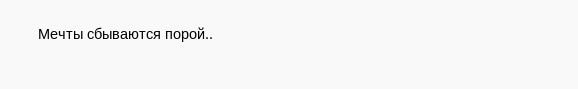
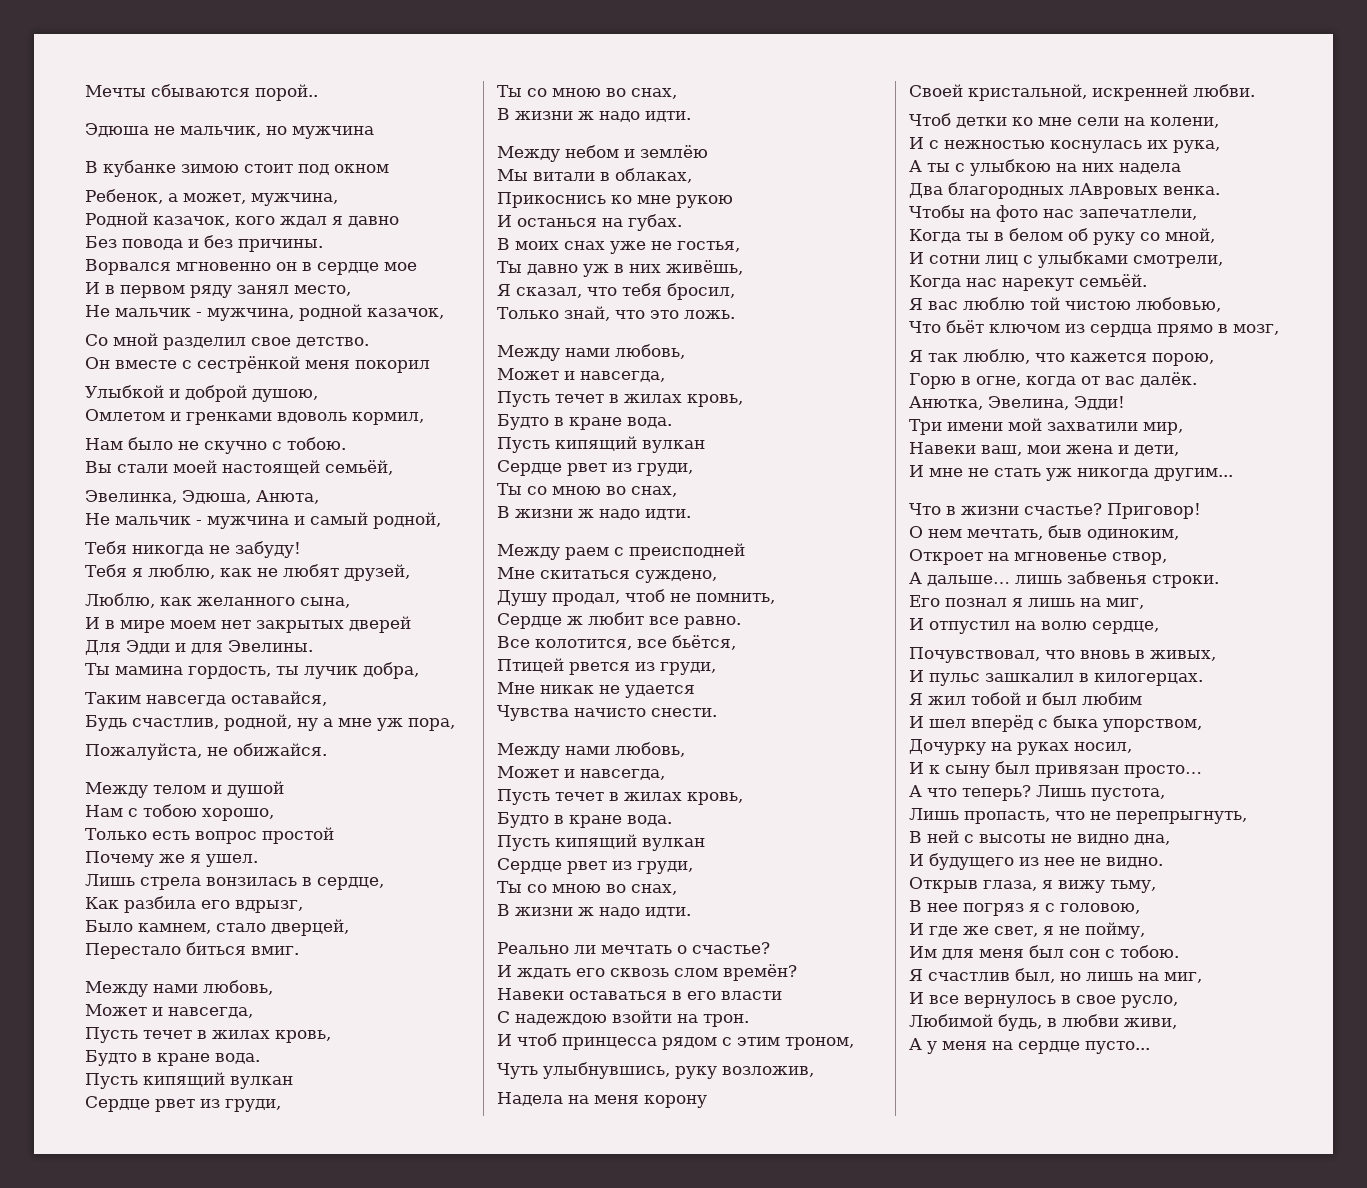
(213, 34) none -> [85,123,374,139] [85,160,389,177] [85,189,338,206] [85,212,399,227] [85,235,323,252] [85,259,417,275] [85,282,351,298] [85,304,444,321] [85,333,369,350] [85,356,430,373] [85,385,318,402] [85,409,424,425] [85,437,346,454] [85,460,393,475] [85,490,319,504] [85,512,441,529] [85,541,301,558] [85,564,410,581] [85,593,350,608] [85,616,411,633] [85,640,313,655] [85,662,419,679] [85,691,327,706] [85,714,455,731] [85,743,327,760] [85,781,284,798] [85,804,274,821] [85,827,334,844] [85,851,258,867] [85,874,384,890] [85,896,303,913] [85,919,349,936] [85,942,299,959] [85,980,273,997] [85,1004,253,1018] [85,1027,331,1043] [85,1050,260,1066] [85,1072,293,1089] [85,1096,281,1112] [497,85,677,99] [497,108,691,122] [497,145,708,162] [497,168,692,183] [497,192,733,208] [497,214,682,231] [497,238,740,254] [497,260,743,277] [497,283,735,300] [497,306,735,321] [497,344,685,361] [497,368,665,382] [497,391,743,407] [497,414,672,430] [497,436,705,453] [497,460,693,476] [497,483,677,497] [497,506,691,520] [497,543,745,560] [497,567,717,583] [497,589,775,606] [497,612,741,629] [497,635,736,650] [497,658,716,675] [497,682,695,698] [497,705,717,721] [497,742,685,759] [497,766,665,780] [497,789,743,805] [497,812,672,828] [497,834,705,851] [497,858,693,874] [497,881,677,895] [497,904,691,918] [497,942,770,954] [497,964,797,981] [497,988,782,1000] [497,1010,749,1027] [497,1033,854,1050] [497,1062,814,1079] [497,1092,707,1108] [909,84,1255,101] [909,113,1219,128] [909,137,1220,153] [909,159,1181,176] [909,182,1220,199] [909,205,1197,222] [909,228,1215,245] [909,251,1223,268] [909,274,1147,291] [909,297,1221,312] [909,320,1279,337] [909,349,1214,366] [909,372,1197,389] [909,396,1125,410] [909,418,1183,435] [909,442,1179,456] [909,465,1233,481] [909,503,1201,519] [909,525,1179,540] [909,549,1167,565] [909,571,1219,588] [909,595,1144,609] [909,618,1159,634] [909,647,1216,663] [909,670,1203,686] [909,692,1142,705] [909,715,1202,732] [909,739,1132,755] [909,761,1202,778] [909,785,1165,801] [909,808,1247,824] [909,830,1170,845] [909,853,1163,870] [909,877,1156,893] [909,900,1140,916] [909,922,1145,939] [909,945,1179,960] [909,968,1202,983] [909,992,1178,1008] [909,1014,1177,1031] [909,1038,1150,1054] // Эдюша не мальчик, но мужчина // В кубанке зимою стоит под окном // Ребенок, а может, мужчина, // Родной казачок, кого ждал я давно // Без повода и без причины. // Ворвался мгновенно он в сердце мое // И в первом ряду занял место, // Не мальчик - мужчина, родной казачок, // Со мной разделил свое детство. // Он вместе с сестрёнкой меня покорил // Улыбкой и доброй душою, // Омлетом и гренками вдоволь кормил, // Нам было не скучно с тобою. // Вы стали моей настоящей семьёй, // Эвелинка, Эдюша, Анюта, // Не мальчик - мужчина и самый родной, // Тебя никогда не забуду! // Тебя я люблю, как не любят друзей, // Люблю, как желанного сына, // И в мире моем нет закрытых дверей // Для Эдди и для Эвелины. // Ты мамина гордость, ты лучик добра, // Таким навсегда оставайся, // Будь счастлив, родной, ну а мне уж пора, // Пожалуйста, не обижайся. // Между телом и душой // Нам с тобою хорошо, // Только есть вопрос простой // Почему же я ушел. // Лишь стрела вонзилась в сердце, // Как разбила его вдрызг, // Было камнем, стало дверцей, // Перестало биться вмиг. // Между нами любовь, // Может и навсегда, // Пусть течет в жилах кровь, // Будто в кране вода. // Пусть кипящий вулкан // Сердце рвет из груди, // Ты со мною во снах, // В жизни ж надо идти. // Между небом и землёю // Мы витали в облаках, // Прикоснись ко мне рукою // И останься на губах. // В моих снах уже не гостья, // Ты давно уж в них живёшь, // Я сказал, что тебя бросил, // Только знай, что это ложь. // Между нами любовь, // Может и навсегда, // Пусть течет в жилах кровь, // Будто в кране вода. // Пусть кипящий вулкан // Сердце рвет из груди, // Ты со мною во снах, // В жизни ж надо идти. // Между раем с преисподней // Мне скитаться суждено, // Душу продал, чтоб не помнить, // Сердце ж любит все равно. // Все колотится, все бьётся, // Птицей рвется из груди, // Мне никак не удается // Чувства начисто снести. // Между нами любовь, // Может и навсегда, // Пусть течет в жилах кровь, // Будто в кране вода. // Пусть кипящий вулкан // Сердце рвет из груди, // Ты со мною во снах, // В жизни ж надо идти. // Реально ли мечтать о счастье? // И ждать его сквозь слом времён? // Навеки оставаться в его власти // С надеждою взойти на трон. // И чтоб принцесса рядом с этим троном, // Чуть улыбнувшись, руку возложив, // Надела на меня корону // Своей кристальной, искренней любви. // Чтоб детки ко мне сели на колени, // И с нежностью коснулась их рука, // А ты с улыбкою на них надела // Два благородных лАвровых венка. // Чтобы на фото нас запечатлели, // Когда ты в белом об руку со мной, // И сотни лиц с улыбками смотрели, // Когда нас нарекут семьёй. // Я вас люблю той чистою любовью, // Что бьёт ключом из сердца прямо в мозг, // Я так люблю, что кажется порою, // Горю в огне, когда от вас далёк. // Анютка, Эвелина, Эдди! // Три имени мой захватили мир, // Навеки ваш, мои жена и дети, // И мне не стать уж никогда другим... // Что в жизни счастье? Приговор! // О нем мечтать, быв одиноким, // Откроет на мгновенье створ, // А дальше… лишь забвенья строки. // Его познал я лишь на миг, // И отпустил на волю сердце, // Почувствовал, что вновь в живых, // И пульс зашкалил в килогерцах. // Я жил тобой и был любим // И шел вперёд с быка упорством, // Дочурку на руках носил, // И к сыну был привязан просто… // А что теперь? Лишь пустота, // Лишь пропасть, что не перепрыгнуть, // В ней с высоты не видно дна, // И будущего из нее не видно. // Открыв глаза, я вижу тьму, // В нее погряз я с головою, // И где же свет, я не пойму, // Им для меня был сон с тобою. // Я счастлив был, но лишь на миг, // И все вернулось в свое русло, // Любимой будь, в любви живи, // А у меня на сердце пусто...

